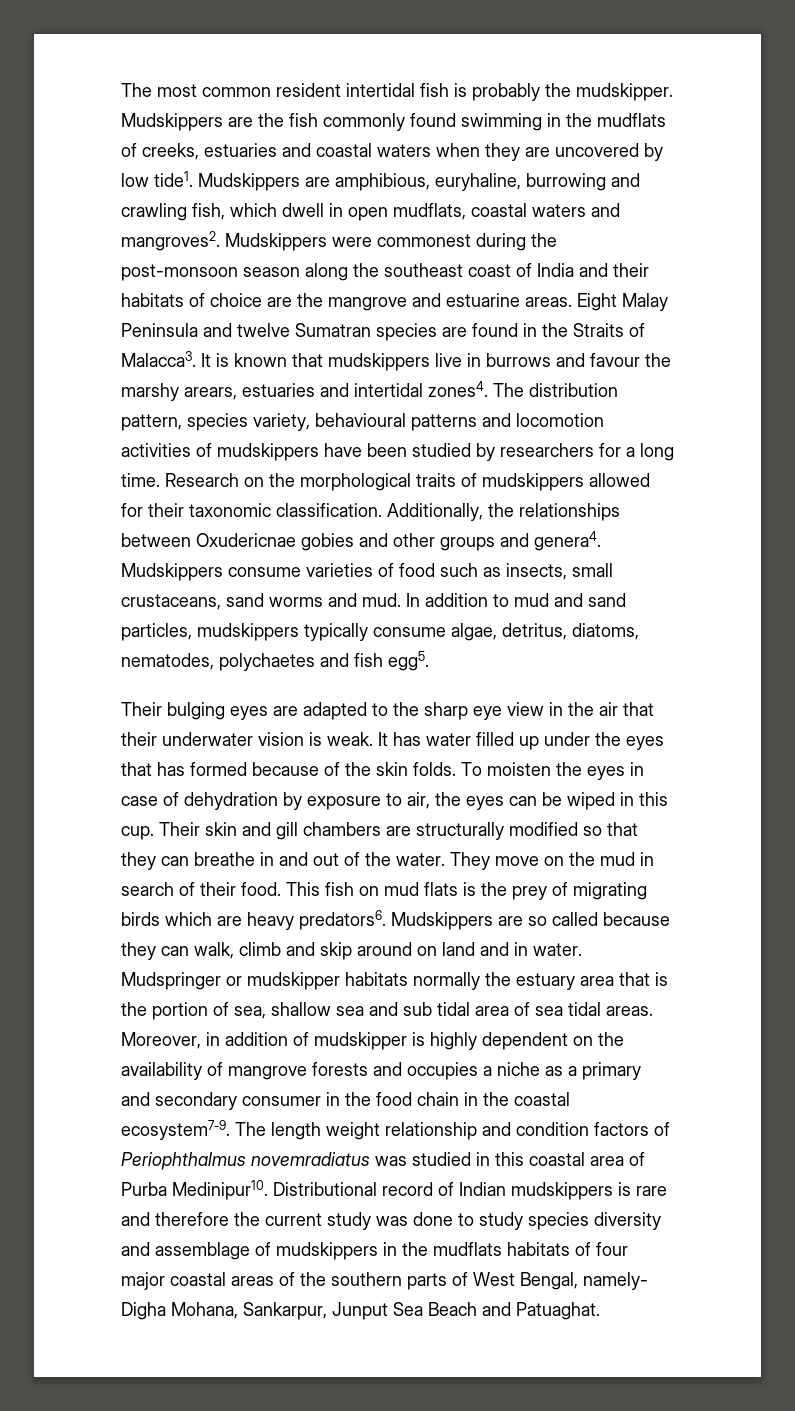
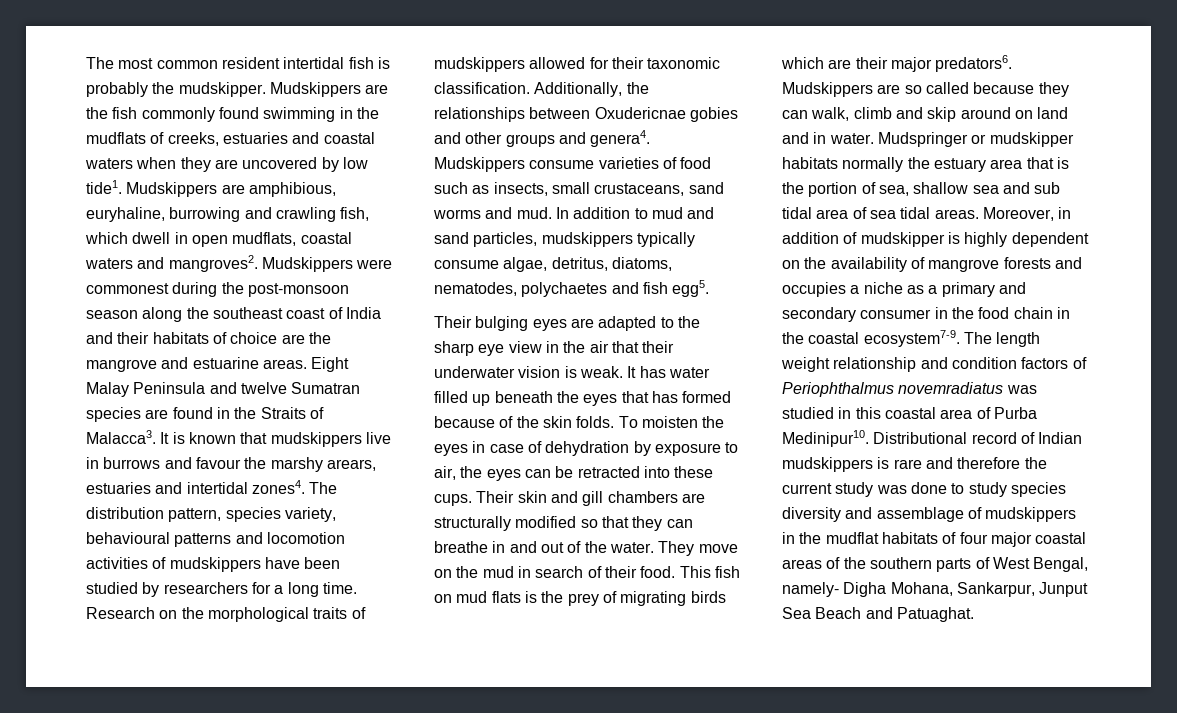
[544,732,590,746] under -> [494,391,553,403] beneath
[567,792,668,810] [121,826,154,840] wiped in this cup. -> [577,466,714,478] [434,494,472,506] retracted into these cups.
[247,912,294,930] heavy -> [855,57,932,72] their major
[433,1242,502,1256] mudflats -> [825,532,879,544] mudflat

